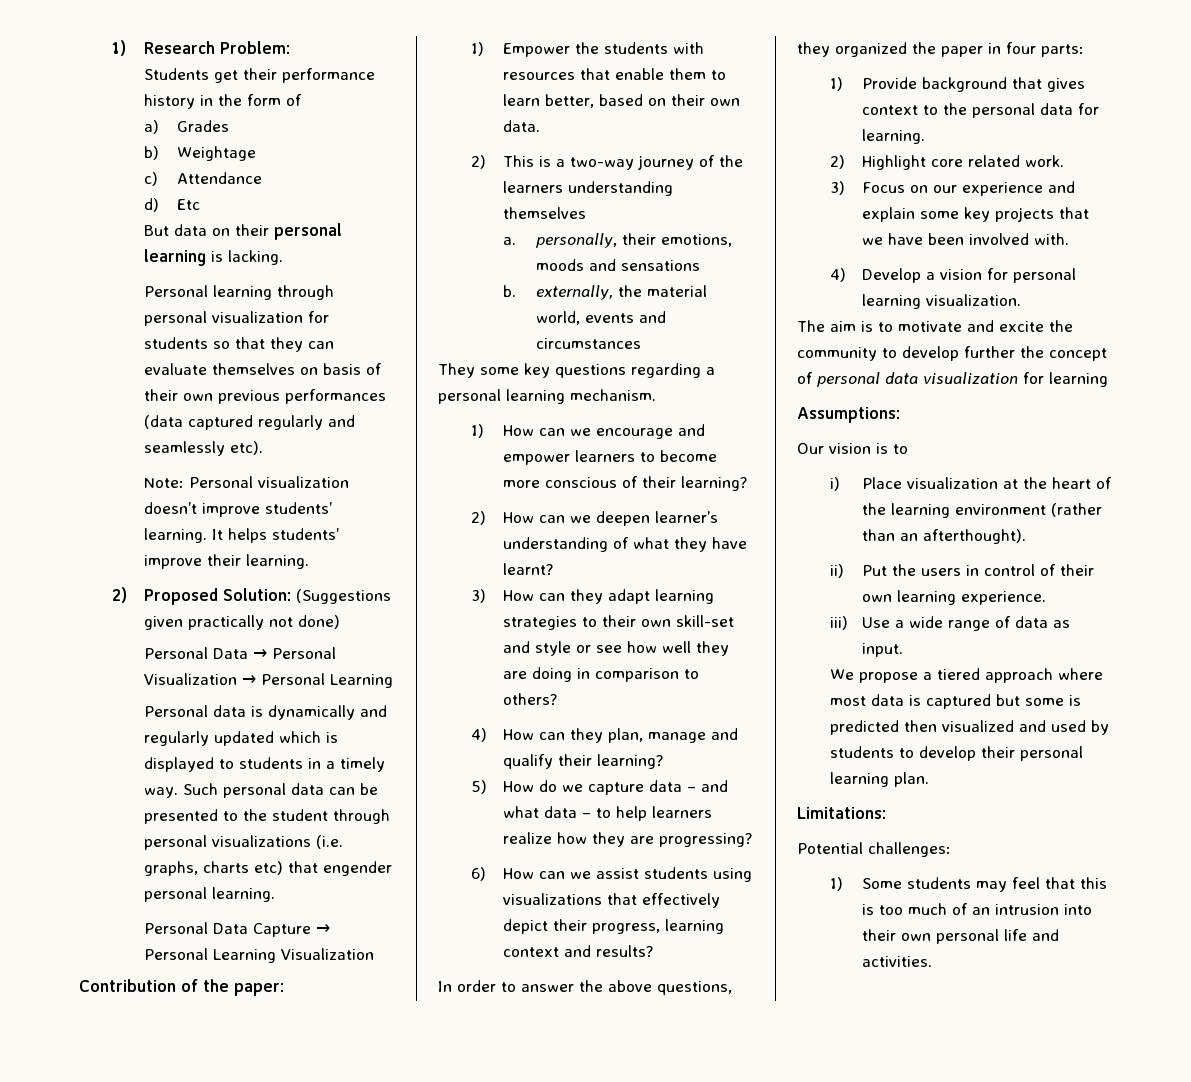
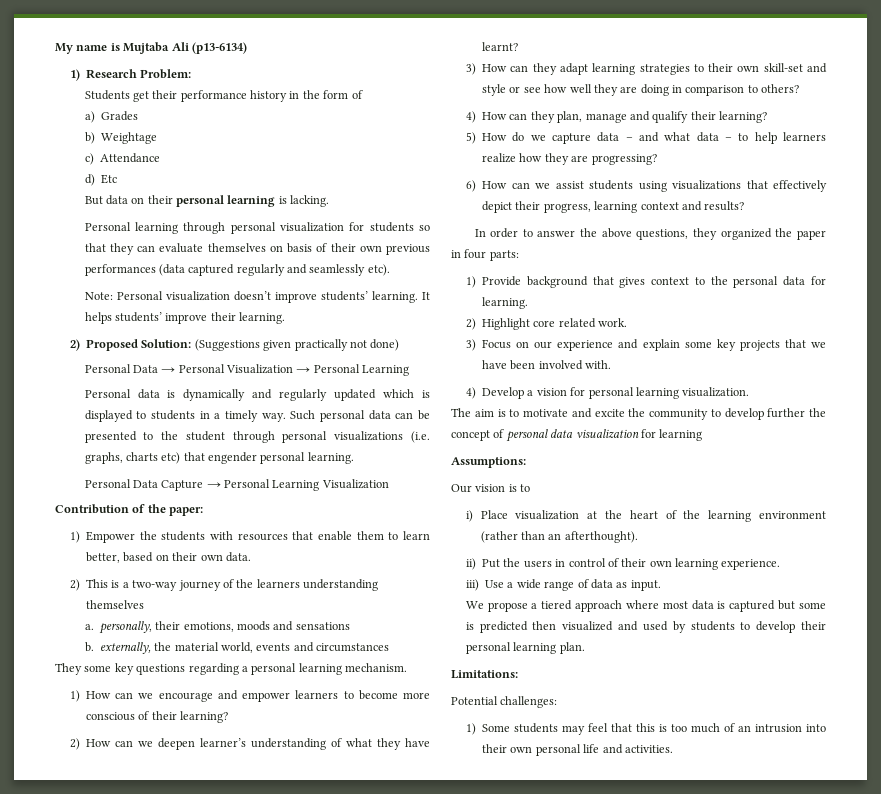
(111, 48) none -> [55,42,247,54] My name is Mujtaba Ali (p13-6134) //

